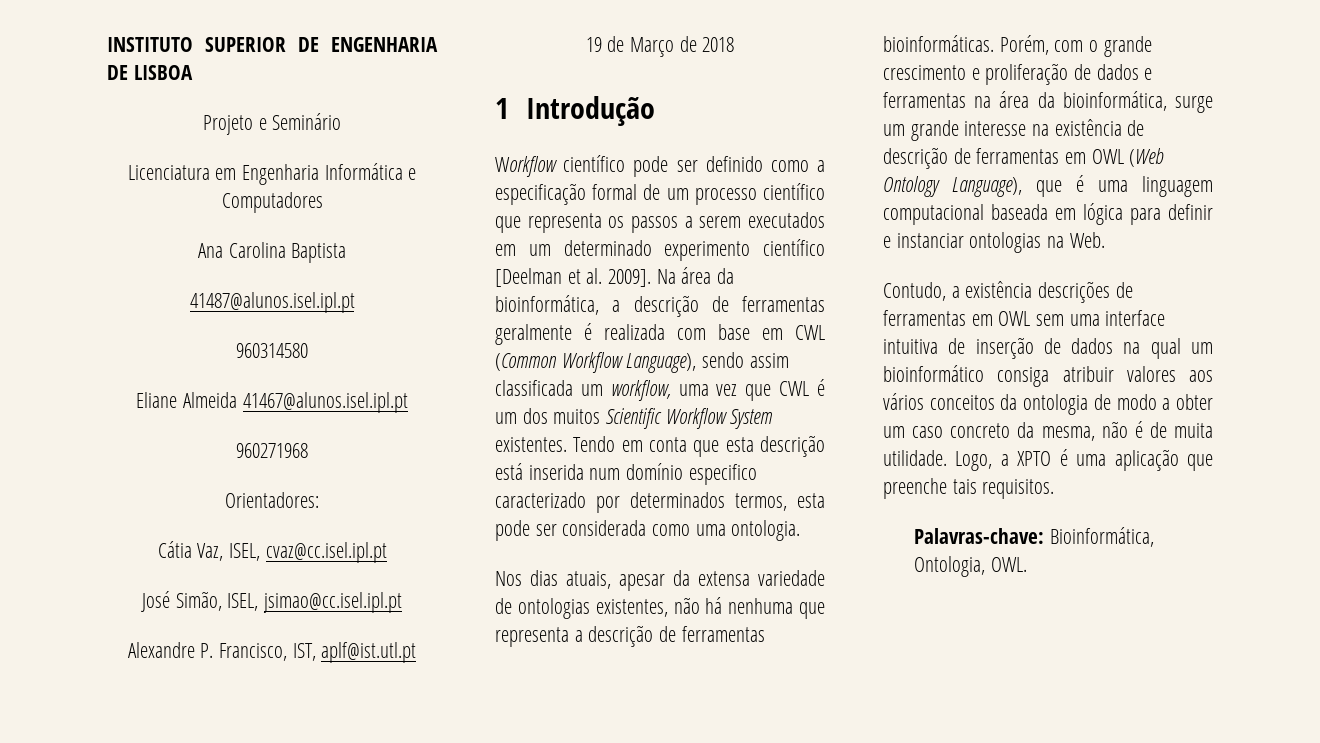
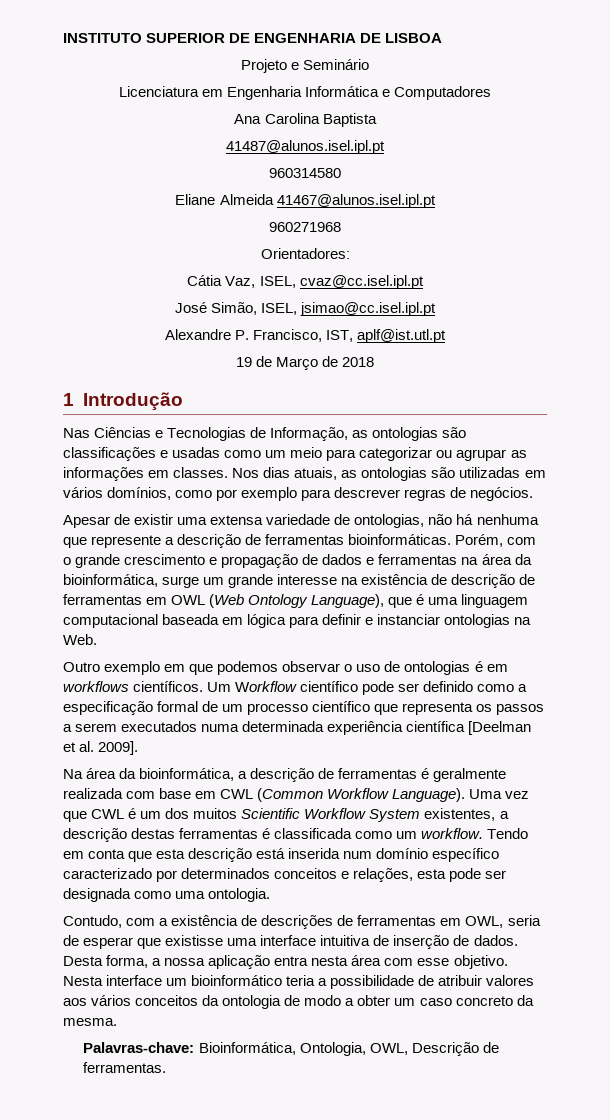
[495,155,825,177] [495,183,825,205] [495,212,825,233] [495,239,825,261] [495,267,735,287] [495,295,825,317] [495,323,825,345] [495,352,789,373] [495,379,825,401] [495,408,773,429] [495,435,825,457] [495,463,757,485] [495,492,825,513] [495,520,801,541] [495,570,690,591] Workflow científico pode ser definido como a especificação formal de um processo científico que representa os passos a serem executados em um determinado experimento científico [Deelman et al. 2009]. Na área da bioinformática, a descrição de ferramentas geralmente é realizada com base em CWL (Common Workflow Language), sendo assim classificada um workflow, uma vez que CWL é um dos muitos Scientific Workflow System existentes. Tendo em conta que esta descrição está inserida num domínio especifico caracterizado por determinados termos, esta pode ser considerada como uma ontologia. // Nos dias atuais, apesar da -> [63,427,467,441] [63,447,527,461] [63,467,546,481] [63,487,534,501] [63,514,208,528] Nas Ciências e Tecnologias de Informação, as ontologias são classificações e usadas como um meio para categorizar ou agrupar as informações em classes. Nos dias atuais, as ontologias são utilizadas em vários domínios, como por exemplo para descrever regras de negócios. // Apesar de existir uma
[517,598,668,619] ontologias existentes, -> [354,514,425,528] ontologias,
[495,627,569,647] representa -> [91,535,162,548] represente
[985,63,1069,85] proliferação -> [221,554,299,568] propagação
(1105, 240) none -> [63,661,508,675] [63,681,528,695] [63,701,545,715] [63,721,532,735] [63,741,139,755] [63,768,507,782] [63,788,530,802] [63,808,509,822] [63,828,529,842] [63,848,500,862] [63,868,507,882] [63,888,271,902] // Outro exemplo em que podemos observar o uso de ontologias é em workflows científicos. Um Workflow científico pode ser definido como a especificação formal de um processo científico que representa os passos a serem executados numa determinada experiência científica [Deelman et al. 2009]. // Na área da bioinformática, a descrição de ferramentas é geralmente realizada com base em CWL (Common Workflow Language). Uma vez que CWL é um dos muitos Scientific Workflow System existentes, a descrição destas ferramentas é classificada como um workflow. Tendo em conta que esta descrição está inserida num domínio específico caracterizado por determinados conceitos e relações, esta pode ser designada como uma ontologia.
(946, 291) none -> [126,918,156,926] com
(1033, 289) none -> [241,915,258,926] de
[998,311,1065,326] OWL sem -> [465,915,541,928] [63,935,224,949] OWL, seria de esperar que existisse
[1071,338,1213,359] [883,365,1050,387] dados na qual um bioinformático consiga -> [473,935,518,946] [63,955,508,969] [63,975,435,989] dados. Desta forma, a nossa aplicação entra nesta área com esse objetivo. Nesta interface um bioinformático teria a possibilidade de
[1041,421,1213,441] [883,449,1213,471] [883,478,1055,499] mesma, não é de muita utilidade. Logo, a XPTO é uma aplicação que preenche tais requisitos. -> [63,1018,117,1026] mesma.
[991,557,1028,572] OWL. -> [369,1042,499,1056] [83,1062,167,1073] OWL, Descrição de ferramentas.

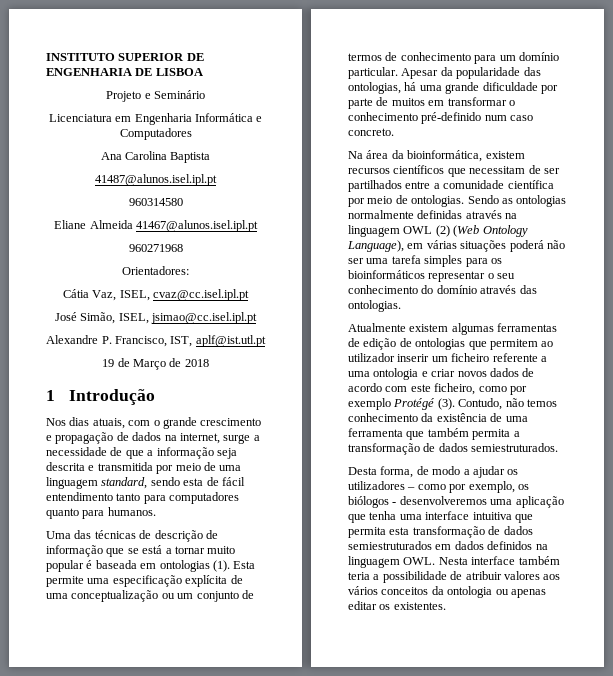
[63,427,467,441] [63,447,527,461] [63,467,546,481] [63,487,534,501] [63,514,539,528] [63,534,504,548] Nas Ciências e Tecnologias de Informação, as ontologias são classificações e usadas como um meio para categorizar ou agrupar as informações em classes. Nos dias atuais, as ontologias são utilizadas em vários domínios, como por exemplo para descrever regras de negócios. // Apesar de existir uma extensa variedade de ontologias, não há nenhuma que represente a descrição de ferramentas bioinformáticas. Porém, -> [46,417,125,429] Nos dias atuais,
[366,554,532,565] [63,574,536,588] [63,594,529,608] [63,614,532,628] [63,634,97,645] [63,661,508,675] [63,681,528,695] [63,701,545,715] [63,721,532,735] [63,741,139,755] [63,768,507,782] [63,788,530,802] [63,808,509,822] [63,828,529,842] [63,848,500,862] [63,868,507,882] [63,888,271,902] [63,915,541,929] [63,935,518,949] [63,955,508,969] [63,975,283,986] e ferramentas na área da bioinformática, surge um grande interesse na existência de descrição de ferramentas em OWL (Web Ontology Language), que é uma linguagem computacional baseada em lógica para definir e instanciar ontologias na Web. // Outro exemplo em que podemos observar o uso de ontologias é em workflows científicos. Um Workflow científico pode ser definido como a especificação formal de um processo científico que representa os passos a serem executados numa determinada experiência científica [Deelman et al. 2009]. // Na área da bioinformática, a descrição de ferramentas é geralmente realizada com base em CWL (Common Workflow Language). Uma vez que CWL é um dos muitos Scientific Workflow System existentes, a descrição destas ferramentas é classificada como um workflow. Tendo em conta que esta descrição está inserida num domínio específico caracterizado por determinados conceitos e relações, esta pode ser designada como uma ontologia. // Contudo, com a existência de descrições de ferramentas em OWL, seria de esperar que existisse uma interface intuitiva de inserção de dados. Desta forma, a nossa aplicação entra nesta área com esse objetivo. Nesta interface um bioinformático -> [164,433,260,444] [46,447,237,459] [46,462,242,474] [46,477,245,489] [46,492,240,504] [46,507,156,519] [46,530,218,542] [46,545,236,557] [46,560,256,572] [46,575,243,587] [46,590,254,602] [348,52,559,64] [348,67,541,79] [348,82,558,94] [348,97,515,109] [348,112,534,124] [348,128,394,136] [348,150,525,162] [348,165,560,177] [348,180,554,192] [348,195,567,207] [348,210,518,219] [348,225,528,237] [347,240,565,252] [348,255,502,267] [348,270,516,282] [348,285,537,294] [348,300,401,312] [348,323,558,335] [348,338,554,350] [348,353,547,362] [348,368,535,380] [348,383,527,395] [348,398,557,410] [348,413,528,422] [348,428,520,440] [348,443,559,455] [348,466,519,478] [348,481,529,493] [348,496,564,508] [348,511,533,523] [348,526,533,538] [348,541,548,550] [348,556,560,568] na internet, surge a necessidade de que a informação seja descrita e transmitida por meio de uma linguagem standard, sendo esta de fácil entendimento tanto para computadores quanto para humanos. // Uma das técnicas de descrição de informação que se está a tornar muito popular é baseada em ontologias (1). Esta permite uma especificação explícita de uma conceptualização ou um conjunto de termos de conhecimento para um domínio particular. Apesar da popularidade das ontologias, há uma grande dificuldade por parte de muitos em transformar o conhecimento pré-definido num caso concreto. // Na área da bioinformática, existem recursos científicos que necessitam de ser partilhados entre a comunidade científica por meio de ontologias. Sendo as ontologias normalmente definidas através na linguagem OWL (2) (Web Ontology Language), em várias situações poderá não ser uma tarefa simples para os bioinformáticos representar o seu conhecimento do domínio através das ontologias. // Atualmente existem algumas ferramentas de edição de ontologias que permitem ao utilizador inserir um ficheiro referente a uma ontologia e criar novos dados de acordo com este ficheiro, como por exemplo Protégé (3). Contudo, não temos conhecimento da existência de uma ferramenta que também permita a transformação de dados semiestruturados. // Desta forma, de modo a ajudar os utilizadores – como por exemplo, os biólogos - desenvolveremos uma aplicação que tenha uma interface intuitiva que permita esta transformação de dados semiestruturados em dados definidos na linguagem OWL. Nesta interface também
[284,995,534,1006] [63,1018,117,1026] [83,1042,499,1056] [83,1062,167,1073] de modo a obter um caso concreto da mesma. // Palavras-chave: Bioinformática, Ontologia, OWL, Descrição de ferramentas. -> [495,589,546,598] [348,601,446,610] ou apenas editar os existentes.

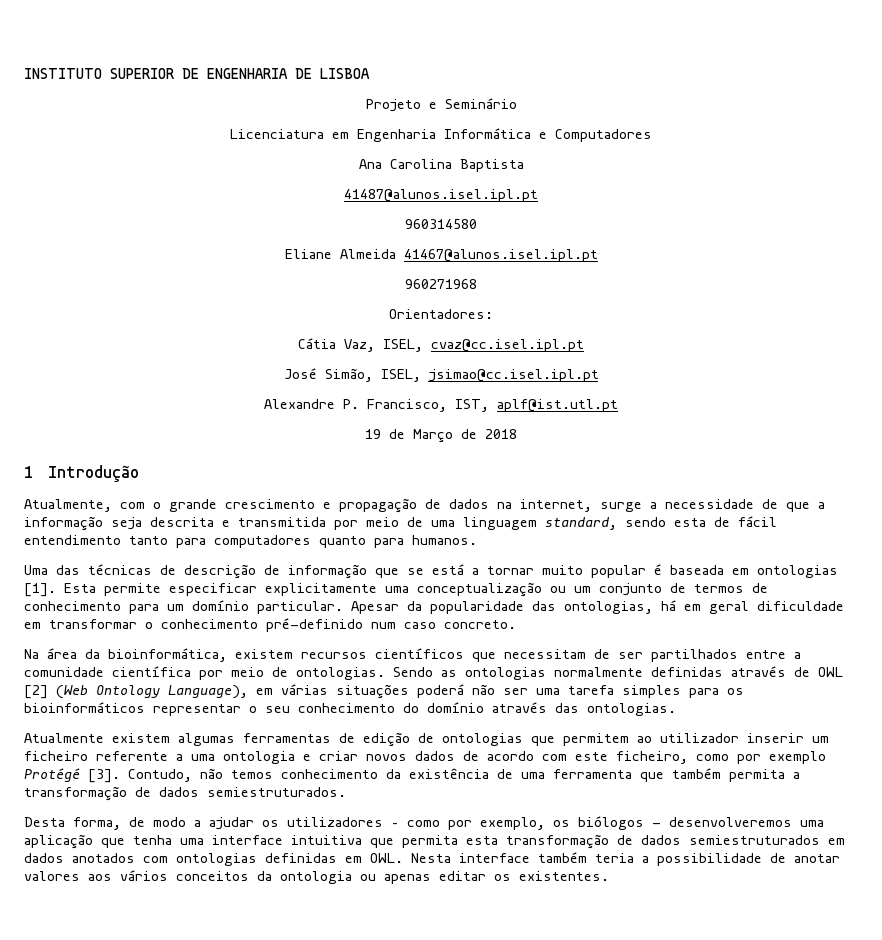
[46,417,125,429] Nos dias atuais, -> [24,499,112,512] Atualmente,
[212,560,230,572] (1). -> [24,583,56,597] [1].
[87,575,243,587] uma especificação explícita de -> [169,583,377,596] especificar explicitamente
[419,82,558,94] [348,97,425,109] uma grande dificuldade por parte de muitos -> [684,601,844,614] em geral dificuldade
[505,213,518,219] [348,225,450,237] na linguagem OWL (2) -> [794,667,843,677] [24,685,48,699] de OWL [2]
[437,398,455,410] (3). -> [88,769,120,783] [3].
[487,541,548,550] [348,556,400,568] definidos na linguagem -> [72,853,362,866] anotados com ontologias definidas em
[465,571,502,580] atribuir -> [794,854,840,863] anotar

